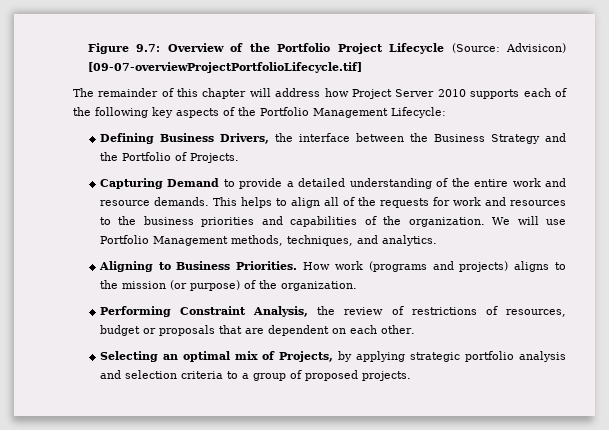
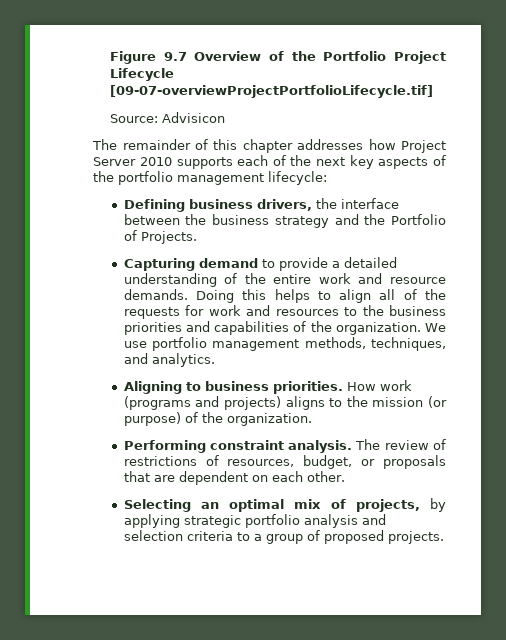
[136,44,161,52] 9.7: -> [163,52,187,61] 9.7
[451,43,566,53] (Source: Advisicon) -> (174, 74) none
(362, 67) none -> [109,112,225,123] // Source: Advisicon
[249,88,321,97] will address -> [297,139,364,150] addresses
[94,107,148,118] following -> [316,157,346,166] next
[259,107,446,118] Portfolio Management Lifecycle: -> [118,171,328,185] portfolio management lifecycle:
[159,133,269,144] Business Drivers, -> [188,199,312,211] business drivers,
[433,134,540,144] Business Strategy -> [212,214,329,228] business strategy
[167,178,220,187] Demand -> [198,258,258,268] demand
[212,197,237,206] This -> [196,289,267,303] Doing this
[517,216,567,225] [99,235,228,246] will use Portfolio Management -> [123,337,300,351] use portfolio management
[176,261,298,270] Business Priorities. -> [204,381,343,394] business priorities.
[179,306,336,317] Constraint Analysis, the -> [209,439,381,453] constraint analysis. The
[99,325,140,336] budget -> [303,455,353,469] budget,
[279,351,334,362] Projects, -> [355,499,420,512] projects,

